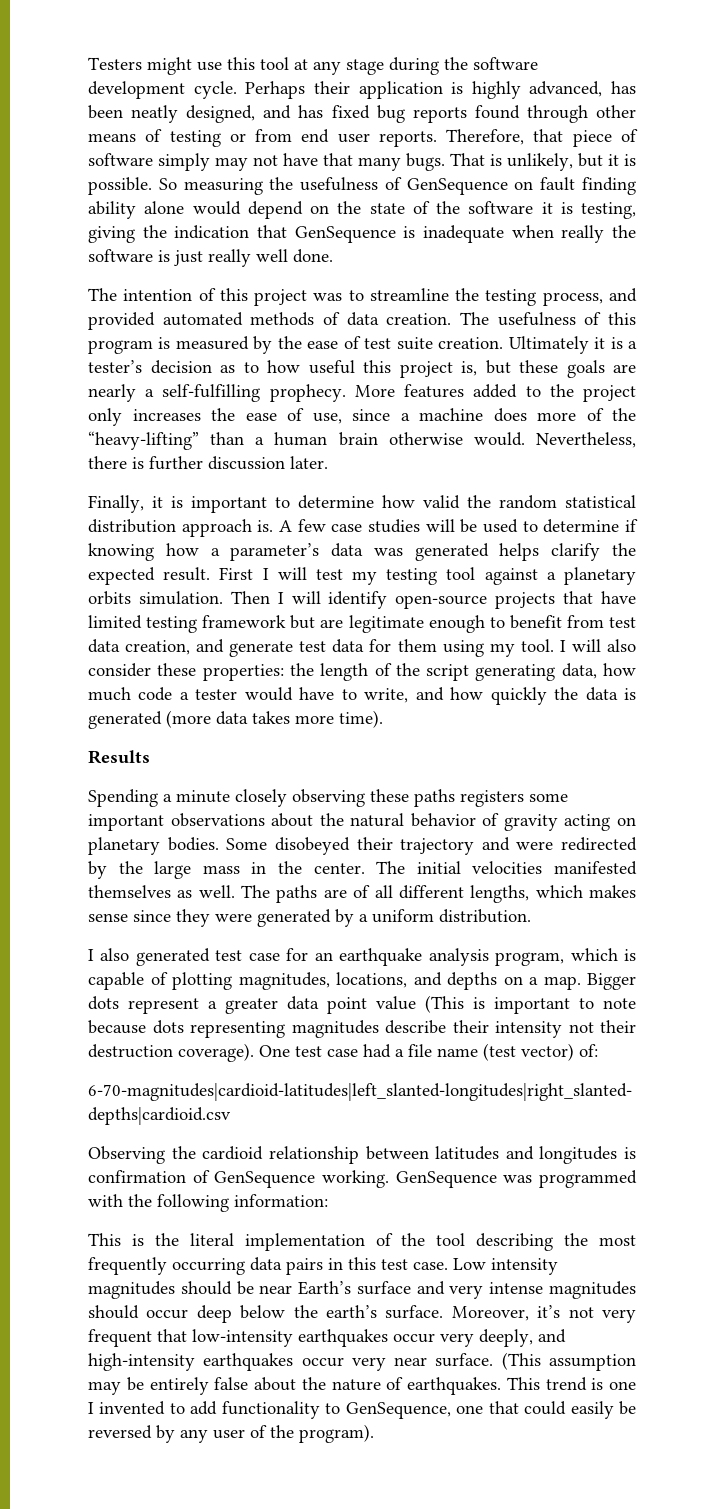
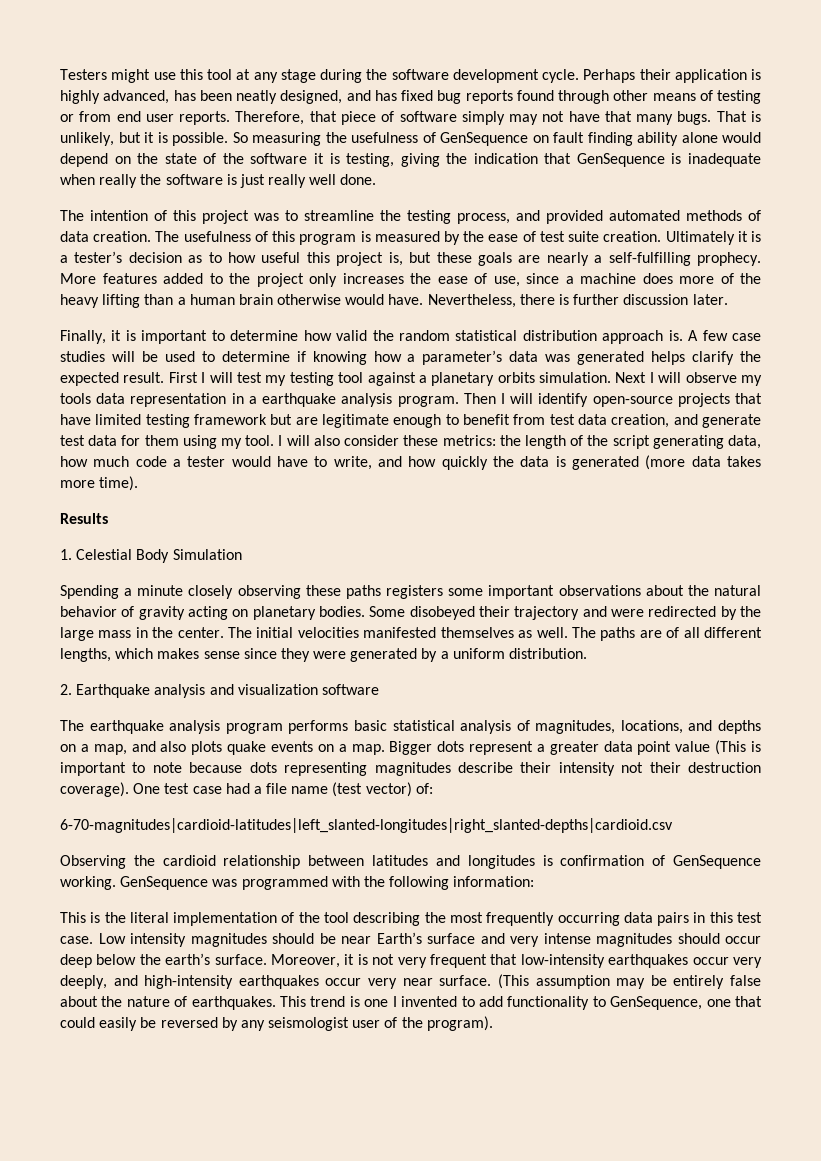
[88,431,199,450] “heavy-lifting” -> [60,294,141,308] heavy lifting
[473,432,525,446] would. -> [345,294,424,305] would have.
(223, 598) none -> [615,372,763,386] [60,393,459,407] Next I will observe my tools data representation in a earthquake analysis program.
[202,664,284,681] properties: -> [442,435,496,446] metrics:
(150, 757) none -> [60,549,242,563] // 1. Celestial Body Simulation
[88,948,636,966] [88,972,232,990] I also generated test case for an earthquake analysis program, which is capable of plotting -> [60,684,379,698] [60,720,530,734] 2. Earthquake analysis and visualization software // The earthquake analysis program performs basic statistical analysis of
(538, 981) none -> [93,741,347,755] map, and also plots quake events on a
[537,1305,561,1318] it’s -> [344,954,368,965] it is
(208, 1436) none -> [268,1017,350,1031] seismologist

